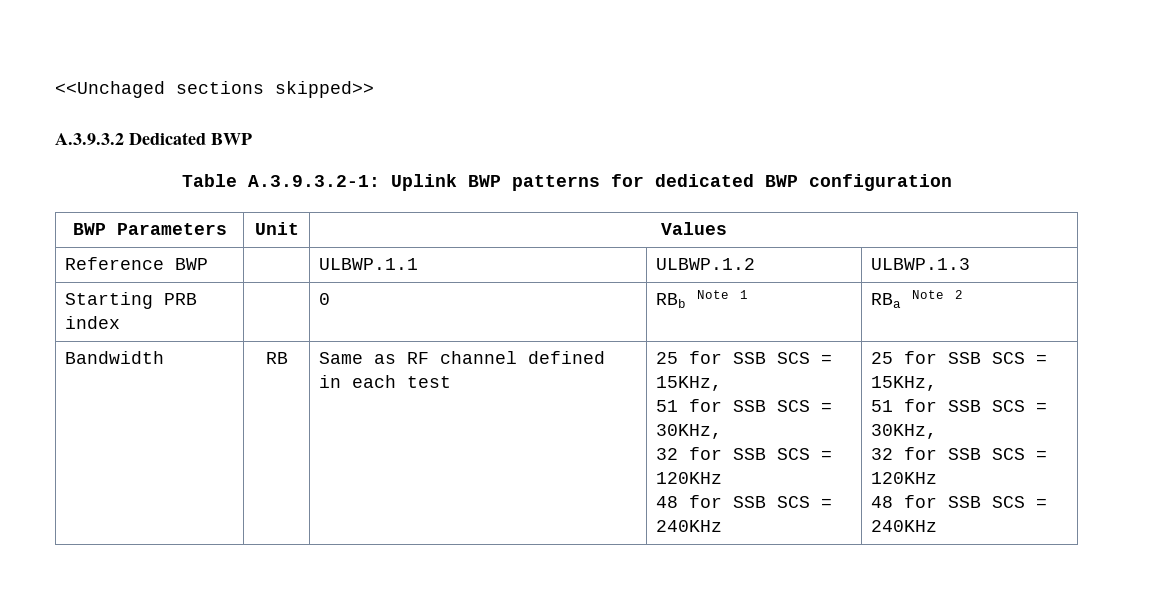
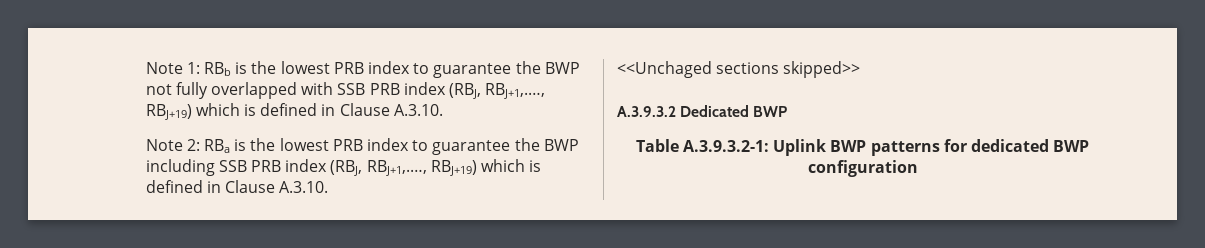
(55, 89) none -> [145,61,580,78] [145,82,546,99] [145,103,443,120] [145,138,579,155] [145,159,542,176] [145,180,329,193] Note 1: RBb is the lowest PRB index to guarantee the BWP not fully overlapped with SSB PRB index (RBJ, RBJ+1,.…, RBJ+19) which is defined in Clause A.3.10. // Note 2: RBa is the lowest PRB index to guarantee the BWP including SSB PRB index (RBJ, RBJ+1,.…, RBJ+19) which is defined in Clause A.3.10. //
[72,223,227,235] [254,222,299,235] [660,222,727,235] [65,257,209,270] [319,258,419,270] [656,258,756,270] [871,258,971,270] [65,292,198,309] [65,316,121,329] [319,293,331,305] [656,290,749,308] [871,290,964,308] [65,351,165,364] [265,352,288,364] [319,351,606,364] [319,375,452,388] [656,351,833,364] [656,376,723,391] [656,399,833,412] [656,424,723,439] [656,447,833,460] [656,472,723,484] [656,495,833,508] [656,520,723,532] [871,351,1048,364] [871,376,938,391] [871,399,1048,412] [871,424,938,439] [871,447,1048,460] [871,472,938,484] [871,495,1048,508] [871,520,938,532] // BWP Parameters | Unit | Values // Reference BWP | | ULBWP.1.1 | ULBWP.1.2 | ULBWP.1.3 // Starting PRB index | | 0 | RBb Note 1 | RBa Note 2 // Bandwidth | RB | Same as RF channel defined in each test | 25 for SSB SCS = 15KHz, // 51 for SSB SCS = 30KHz, // 32 for SSB SCS = 120KHz // 48 for SSB SCS = 240KHz | 25 for SSB SCS = 15KHz, // 51 for SSB SCS = 30KHz, // 32 for SSB SCS = 120KHz // 48 for SSB SCS = 240KHz -> (918, 168) none

